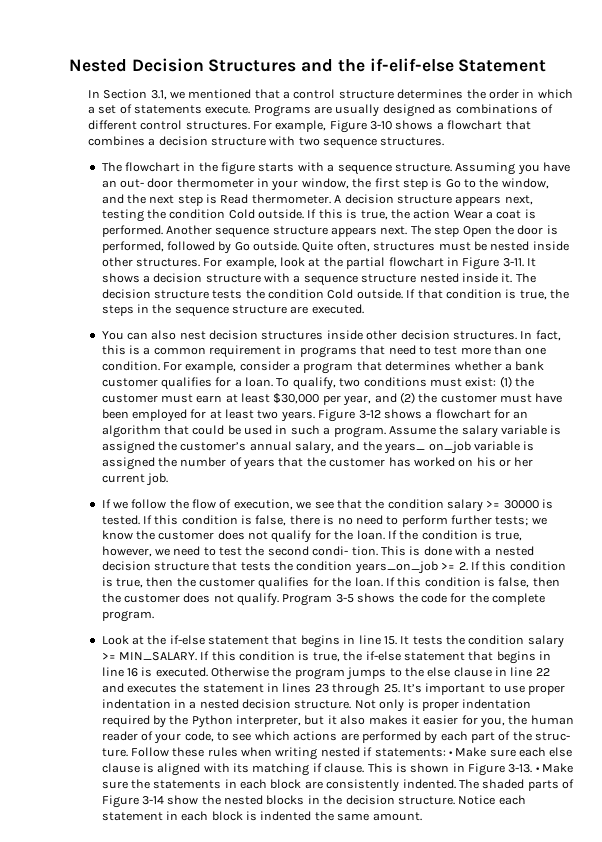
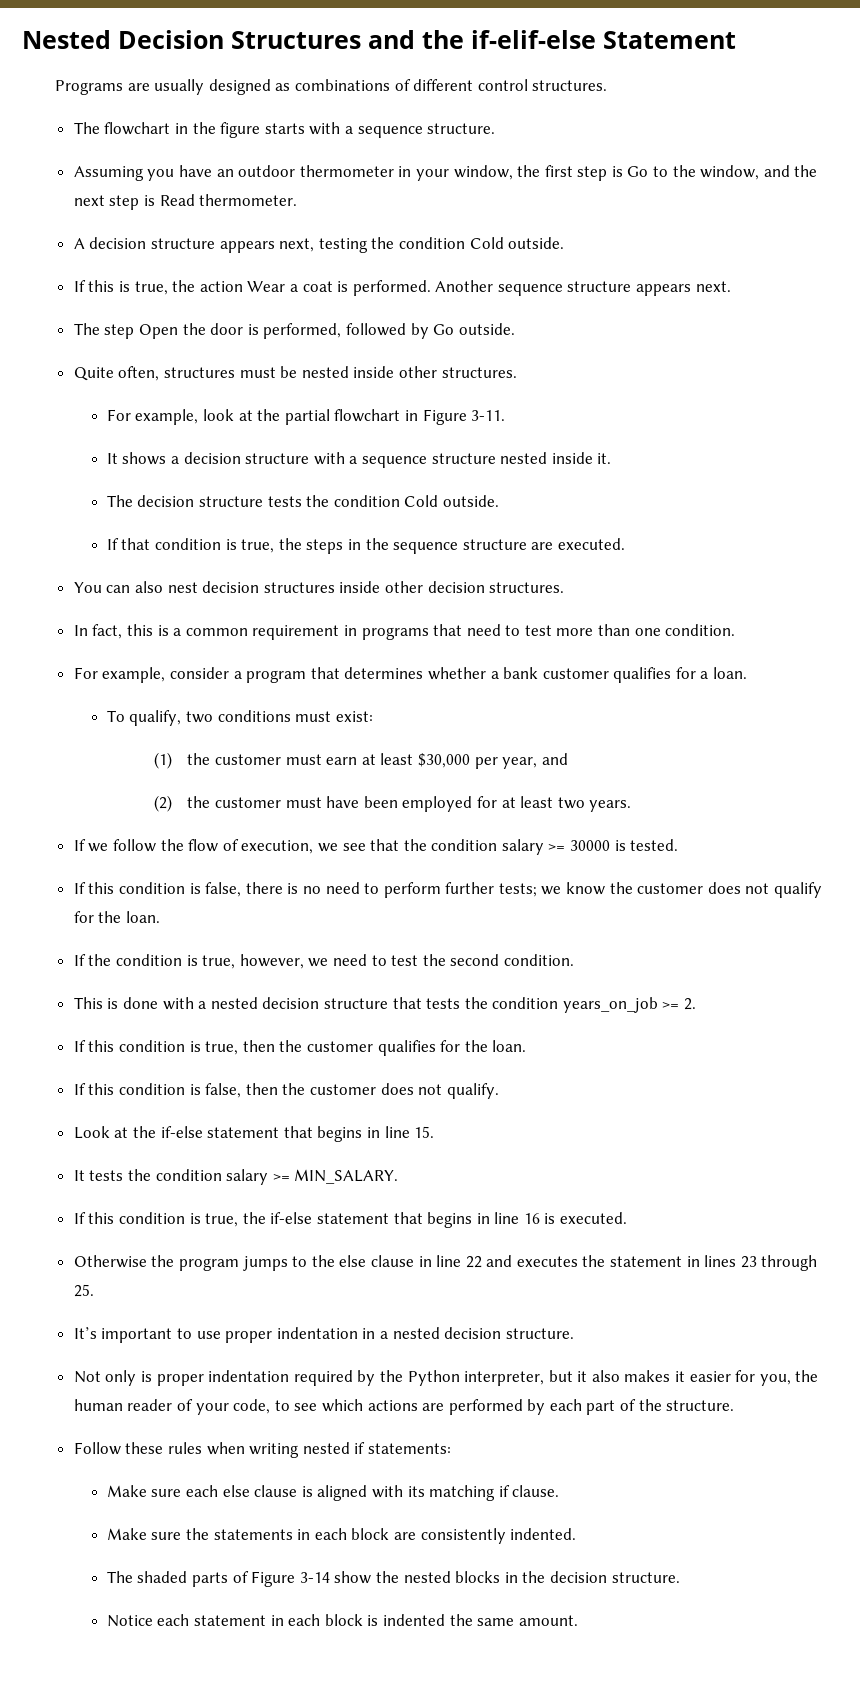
[87,89,573,100] [87,104,251,114] In Section 3.1, we mentioned that a control structure determines the order in which a set of statements execute. -> (736, 40) none
[252,120,531,133] [87,136,445,149] For example, Figure 3-10 shows a flowchart that combines a decision structure with two sequence structures. -> (608, 85) none
(452, 167) none -> (496, 128) //
[119,178,174,188] out- door -> [238,165,296,177] outdoor
(331, 199) none -> (298, 200) //
(305, 214) none -> (565, 243) //
(408, 230) none -> (731, 286) //
(300, 246) none -> (515, 329) //
(200, 262) none -> (517, 372) //
(524, 262) none -> (506, 415) //
(513, 278) none -> (612, 458) //
(403, 294) none -> (500, 501) //
(517, 335) none -> (565, 587) //
(160, 366) none -> (736, 630) //
(274, 382) none -> (748, 673) //
(497, 382) none -> (373, 716) //
(397, 398) none -> (568, 759) //
[318,409,529,422] [101,425,562,438] [101,441,535,454] [101,457,534,470] [101,473,168,486] Figure 3-12 shows a flowchart for an algorithm that could be used in such a program. Assume the salary variable is assigned the customer’s annual salary, and the years_ on_job variable is assigned the number of years that the customer has worked on his or her current job. -> (632, 806) none
(140, 520) none -> (679, 845) //
(385, 535) none -> (160, 917) //
[312,546,378,556] condi- tion. -> [503,954,574,966] condition. //
(468, 566) none -> (697, 1004) //
(383, 582) none -> (527, 1046) //
[282,593,546,606] [101,610,154,622] Program 3-5 shows the code for the complete program. -> (499, 1091) none
(397, 640) none -> (435, 1132) //
(197, 656) none -> (399, 1176) //
(208, 672) none -> (628, 1218) //
(400, 688) none -> (94, 1290) //
(352, 704) none -> (574, 1333) //
[535,732,571,741] [101,748,128,757] struc- ture. -> [666,1400,735,1411] structure. //
[448,751,453,756] • -> (451, 1448) //
[367,763,540,776] This is shown in Figure 3-13. • -> (560, 1491) //
(456, 784) none -> (577, 1534) //
(455, 800) none -> (680, 1577) //

